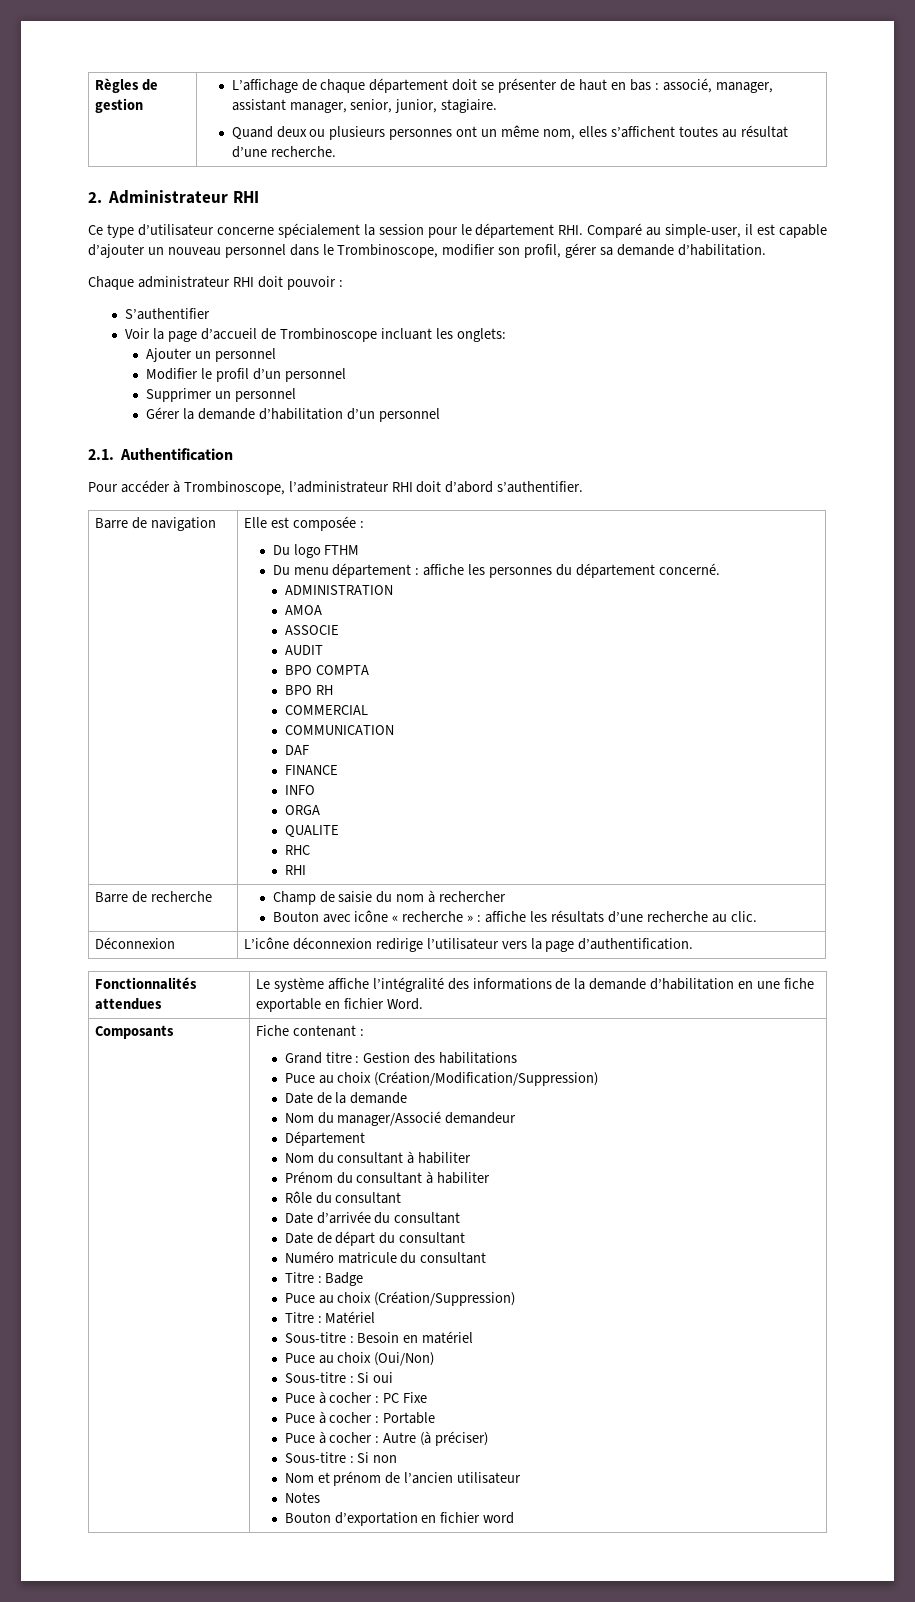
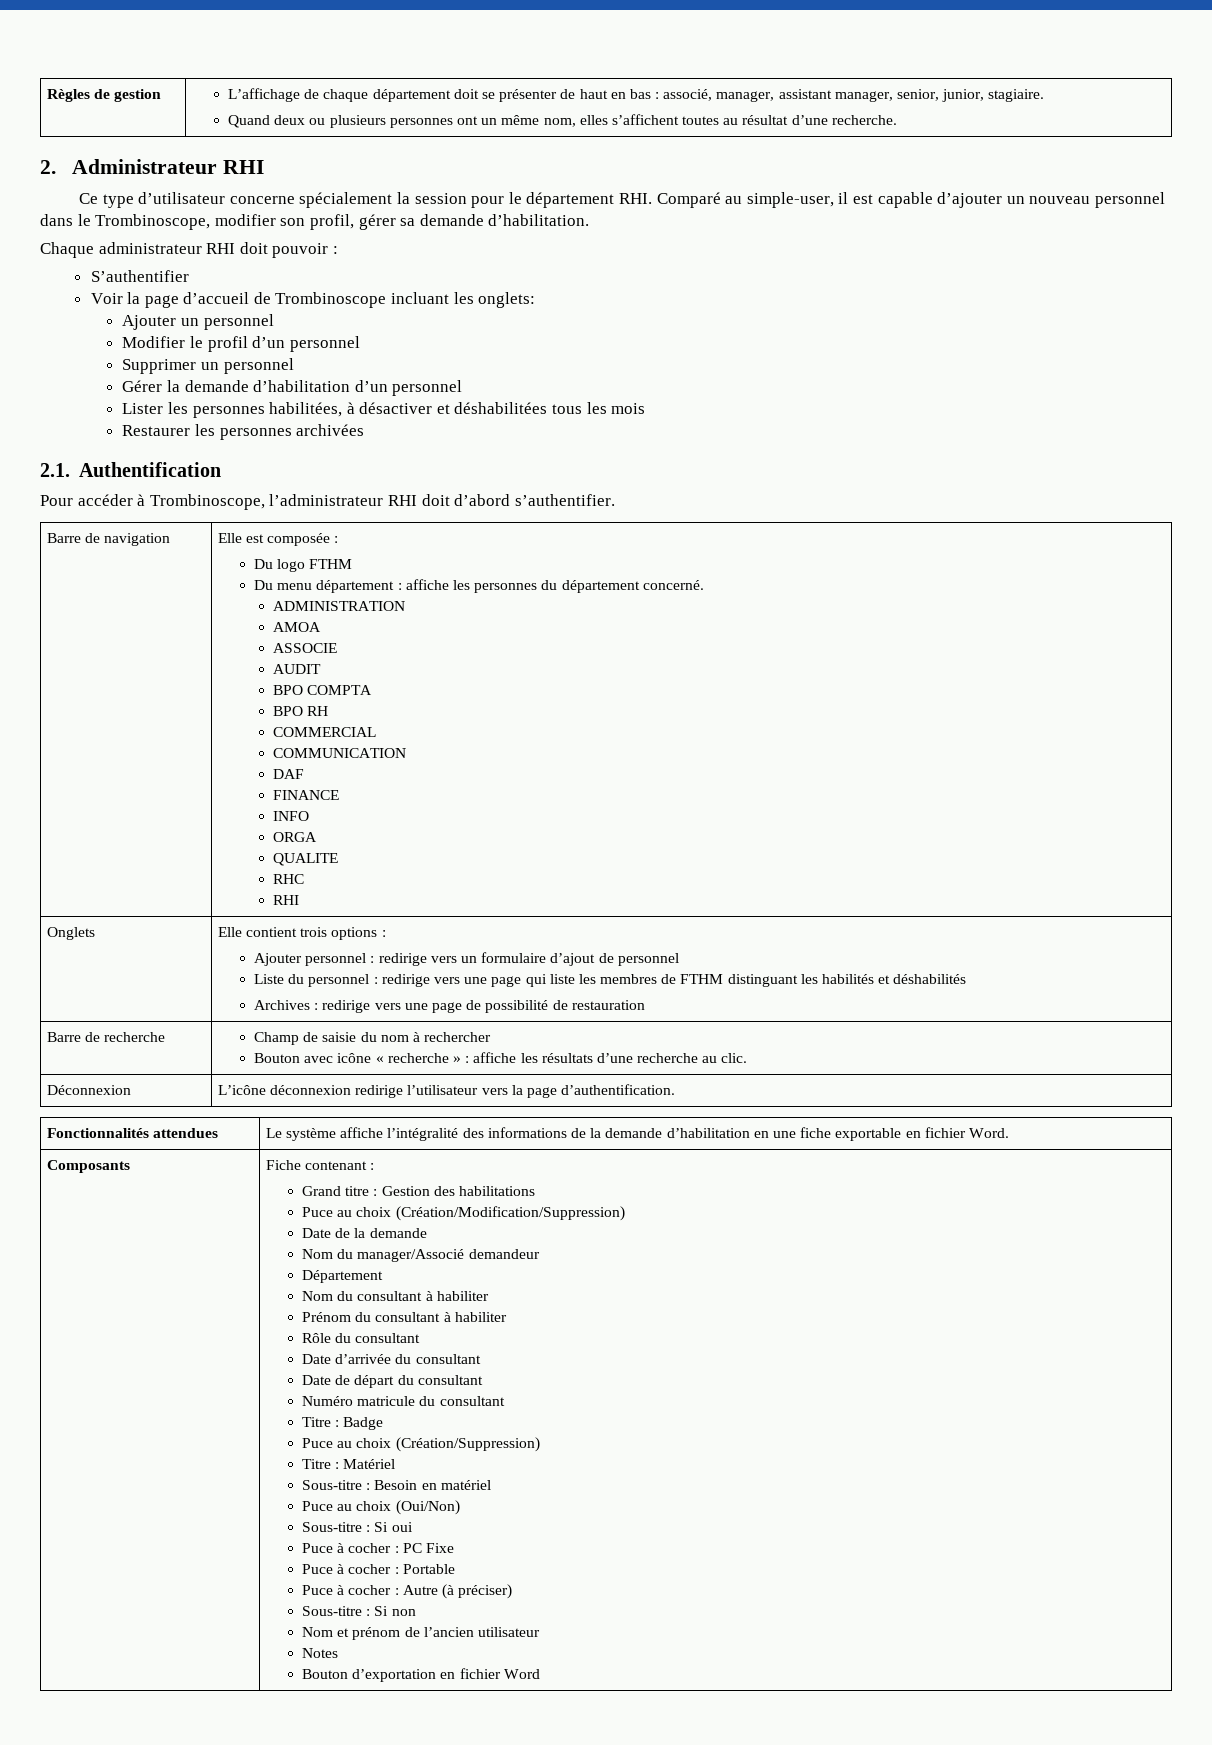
(441, 415) none -> [122,402,646,418] [122,424,365,440] // Lister les personnes habilitées, à désactiver et déshabilitées tous les mois // Restaurer les personnes archivées
(307, 870) none -> [46,927,95,940] [217,927,386,940] [254,952,679,966] [254,974,967,987] [254,1000,645,1013] // Onglets | Elle contient trois options : // Ajouter personnel : redirige vers un formulaire d’ajout de personnel // Liste du personnel : redirige vers une page qui liste les membres de FTHM distinguant les habilités et déshabilités // Archives : redirige vers une page de possibilité de restauration
[483,1512,515,1524] word -> [503,1669,540,1679] Word

